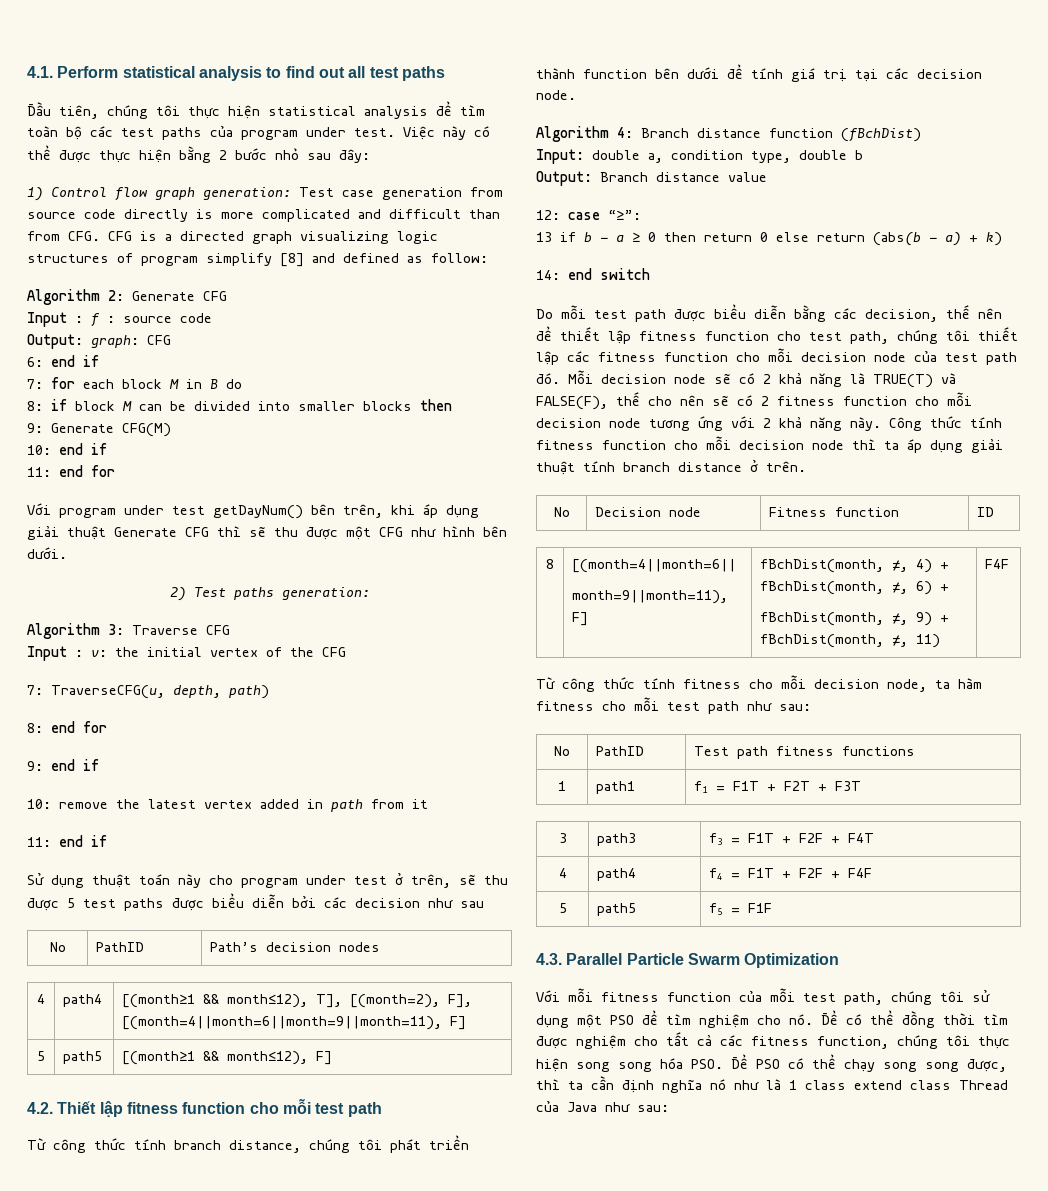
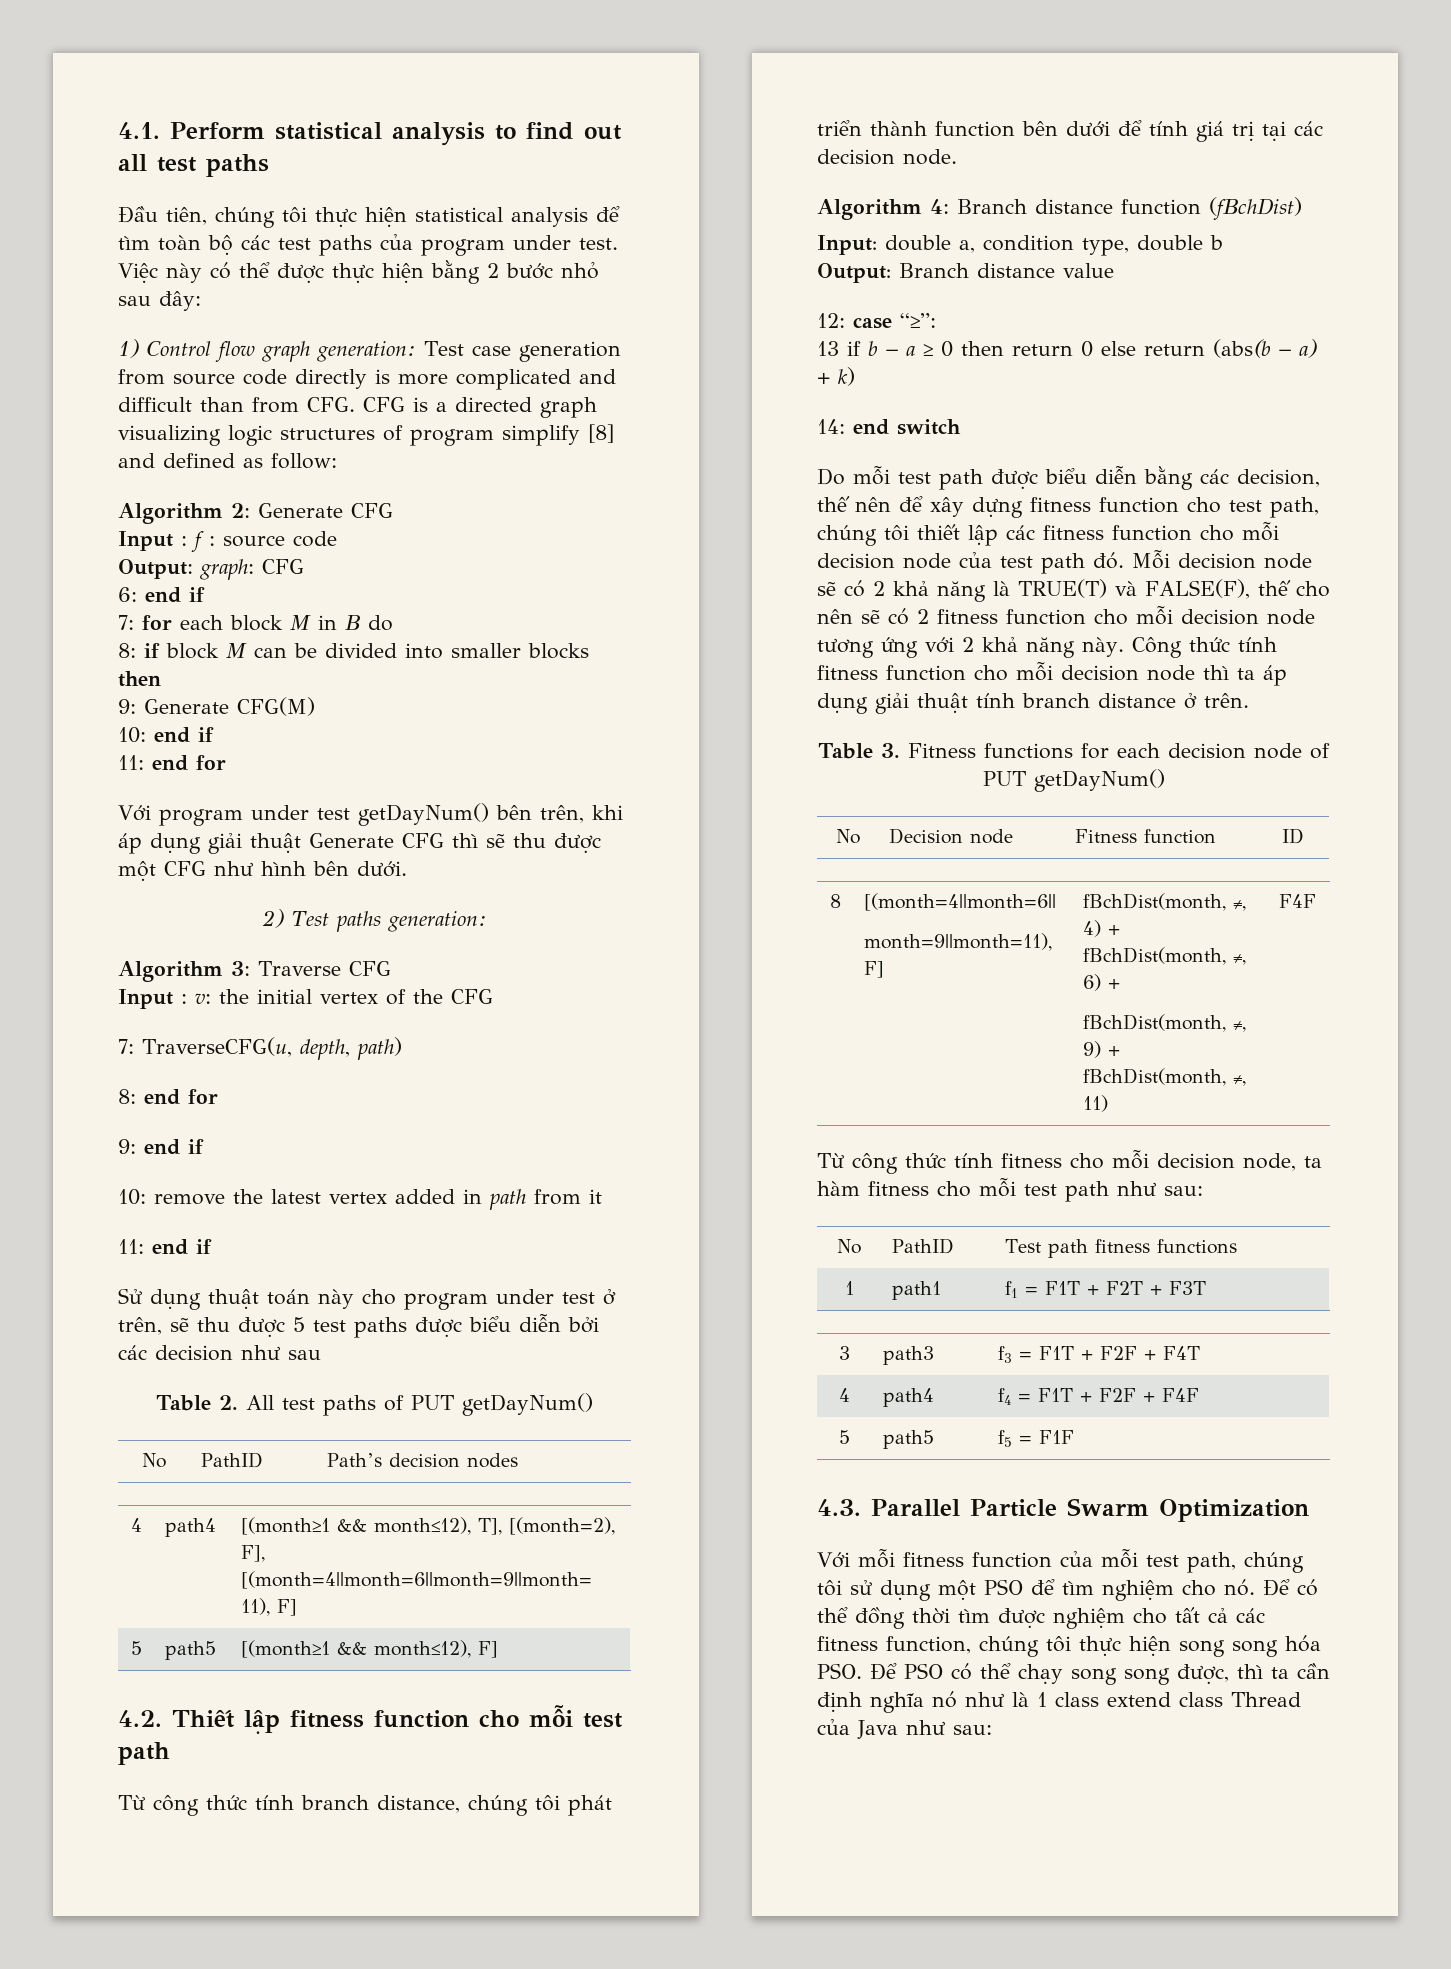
(484, 904) none -> [155,1393,594,1416] // Table 2. All test paths of PUT getDayNum()
[560,327,631,344] thiết lập -> [930,497,1023,518] xây dựng
(806, 466) none -> [817,743,1331,759] [982,769,1165,792] // Table 3. Fitness functions for each decision node of PUT getDayNum()

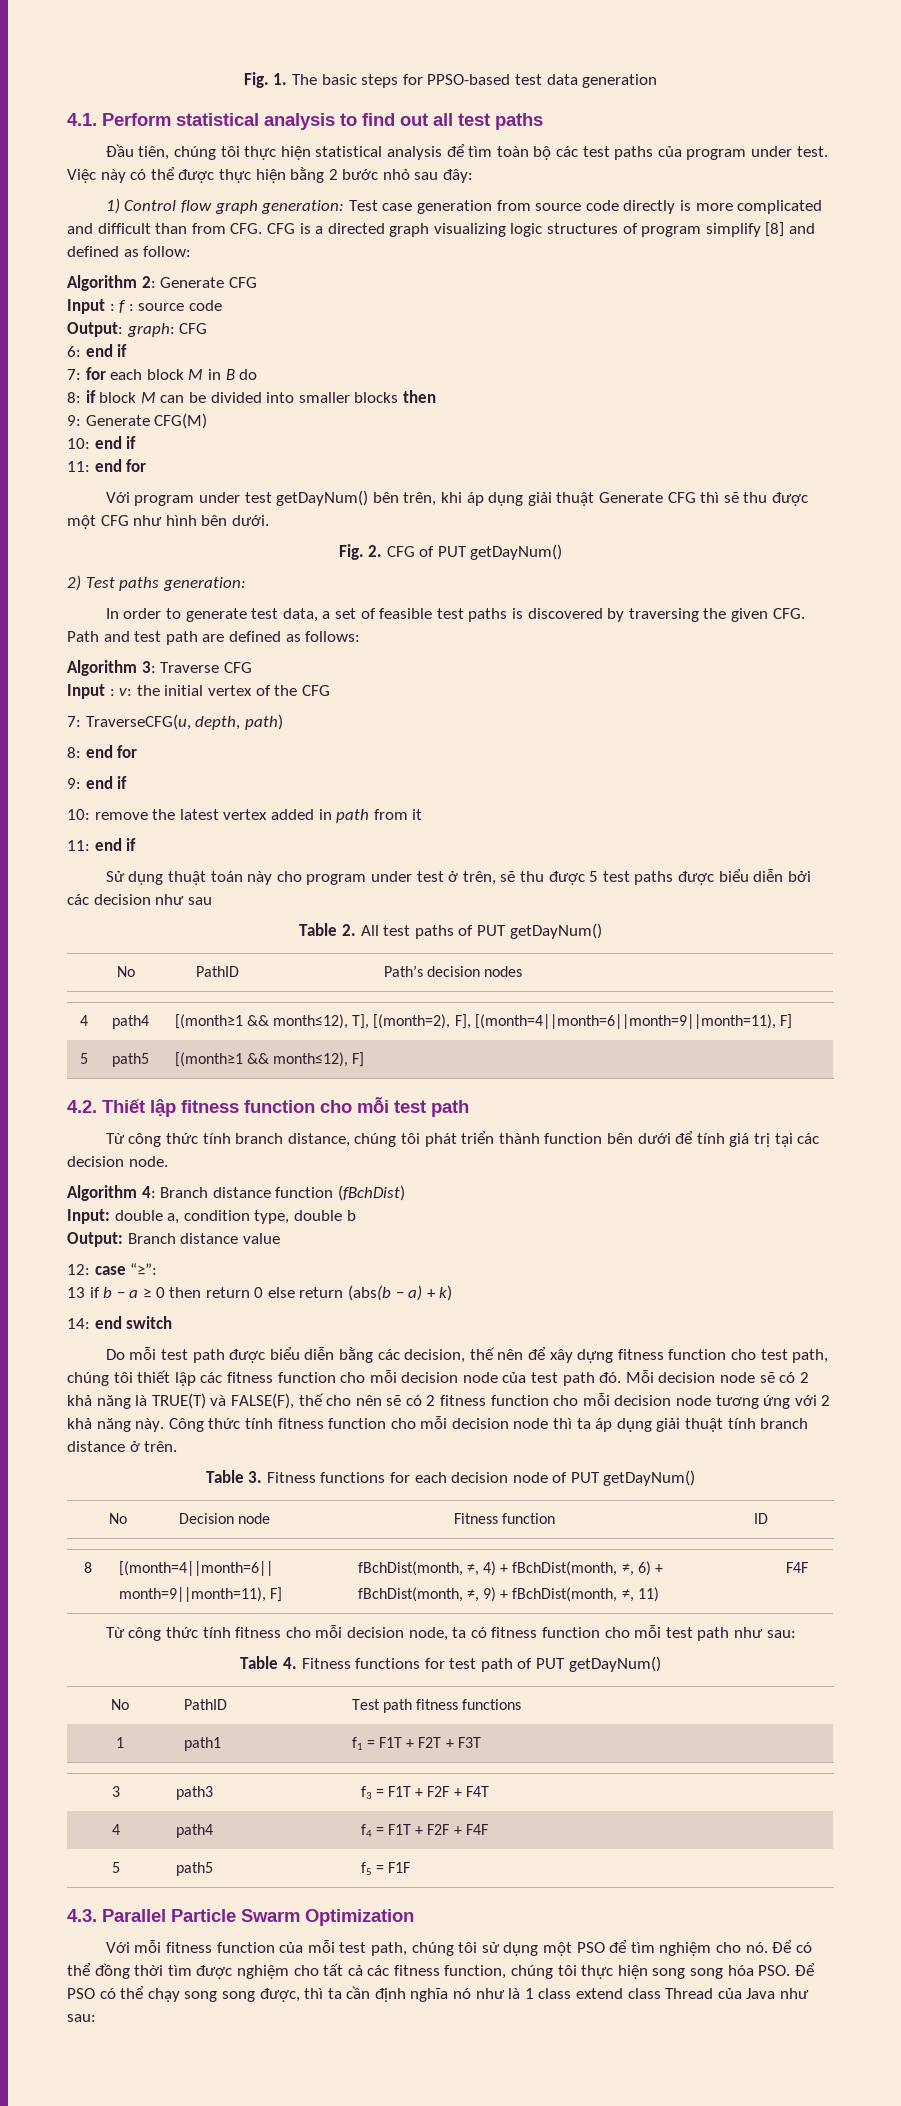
(118, 130) none -> [243,72,658,88] Fig. 1. The basic steps for PPSO-based test data generation //
[261,909,487,932] 2) Test paths generation: -> [338,544,563,560] [67,575,246,591] [105,608,805,622] [67,631,361,645] Fig. 2. CFG of PUT getDayNum() // 2) Test paths generation: // In order to generate test data, a set of feasible test paths is discovered by traversing the given CFG. Path and test path are defined as follows:
[817,1181,929,1196] hàm fitness -> [470,1627,600,1638] có fitness function
(1203, 1191) none -> [240,1656,661,1672] // Table 4. Fitness functions for test path of PUT getDayNum()

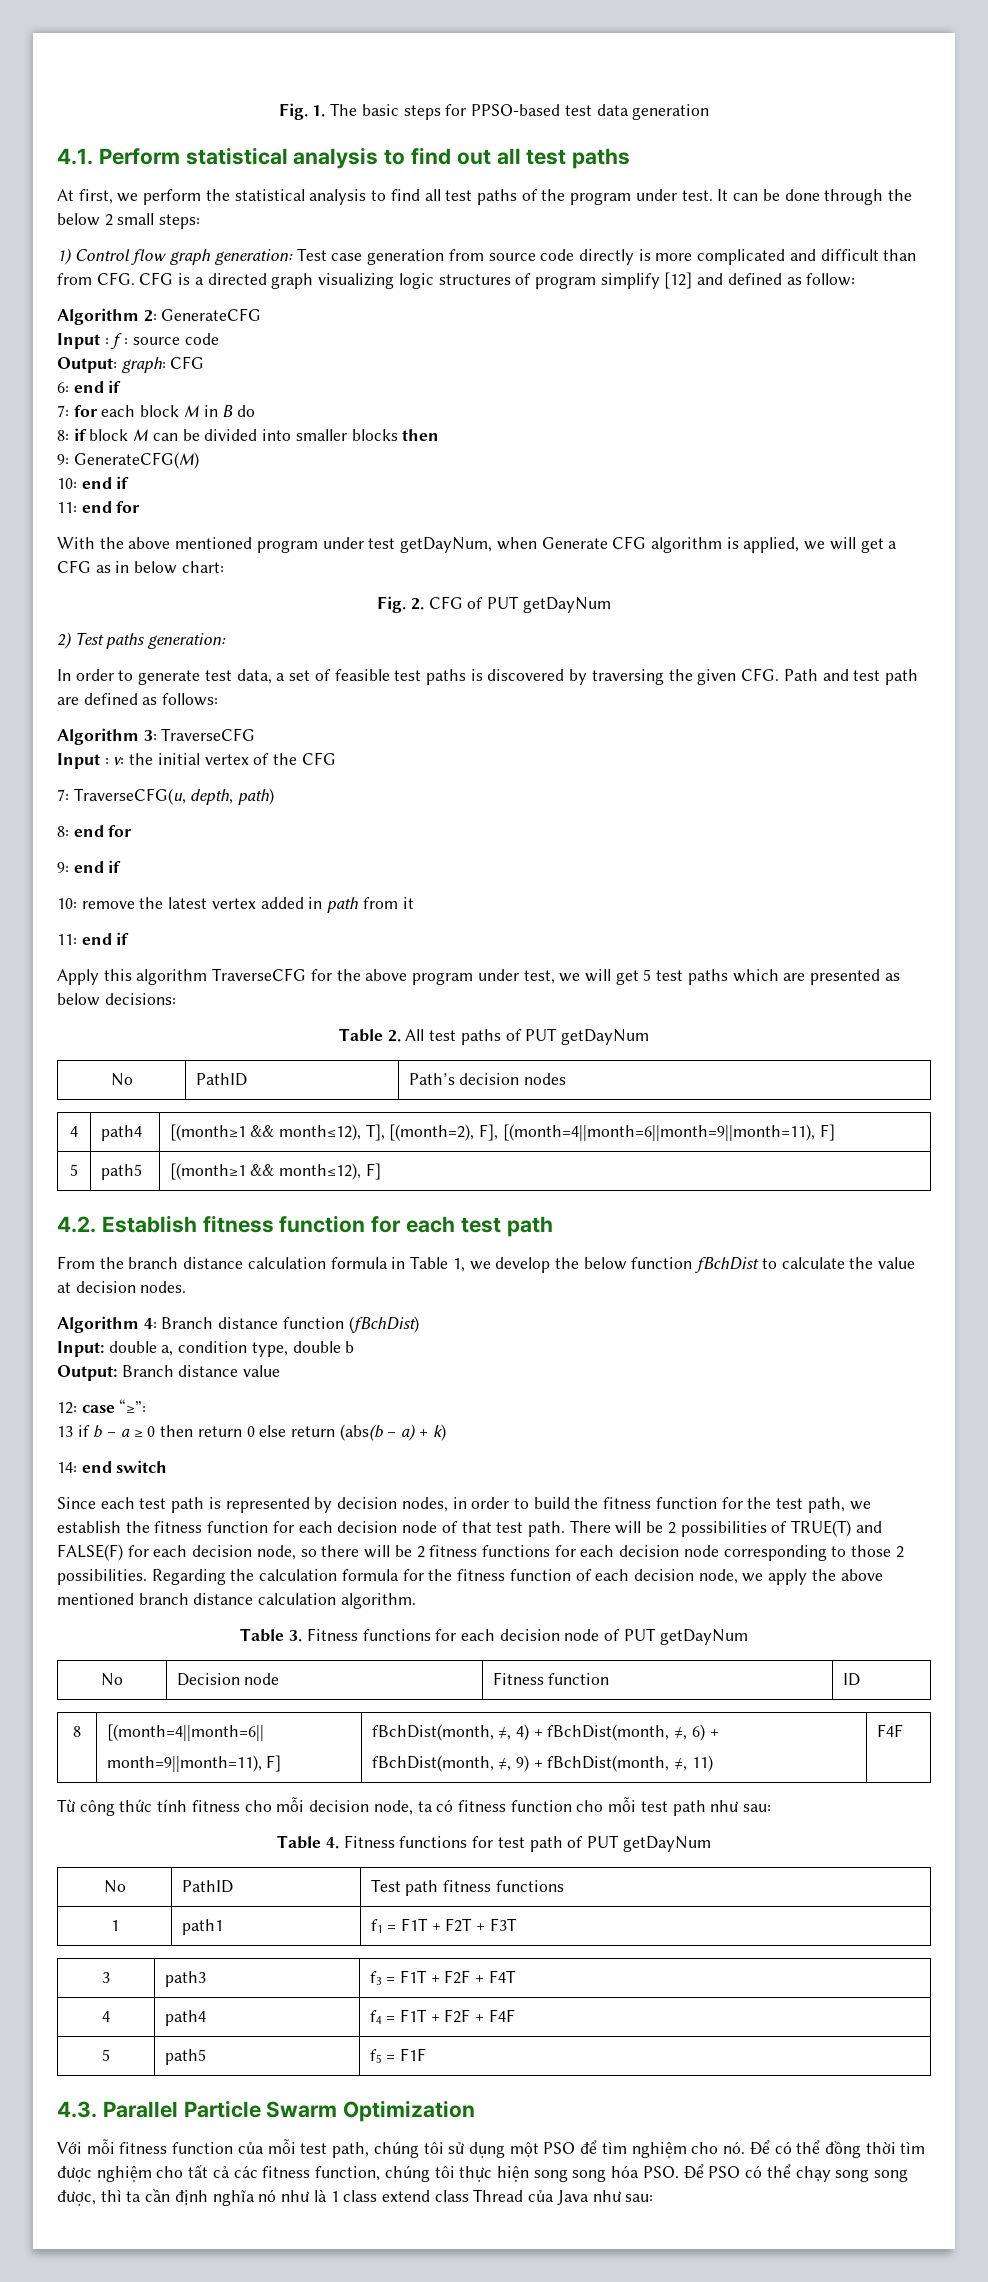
[105,144,828,160] [67,167,474,183] Đầu tiên, chúng tôi thực hiện statistical analysis để tìm toàn bộ các test paths của program under test. Việc này có thể được thực hiện bằng 2 bước nhỏ sau đây: -> [57,189,912,205] [57,213,201,229] At first, we perform the statistical analysis to find all test paths of the program under test. It can be done through the below 2 small steps:
[765,222,785,237] [8] -> [664,272,693,289] [12]
[160,277,257,288] Generate CFG -> [161,308,262,321] GenerateCFG
[85,413,208,429] Generate CFG(M) -> [73,452,199,469] GenerateCFG(M)
[105,490,808,506] [67,515,269,529] Với program under test getDayNum() bên trên, khi áp dụng giải thuật Generate CFG thì sẽ thu được một CFG như hình bên dưới. -> [57,536,898,553] [57,560,224,574] With the above mentioned program under test getDayNum, when Generate CFG algorithm is applied, we will get a CFG as in below chart:
[470,544,563,560] getDayNum() -> [522,597,611,613] getDayNum
[160,662,252,673] Traverse CFG -> [161,728,256,741] TraverseCFG
[105,869,811,885] [67,894,212,905] Sử dụng thuật toán này cho program under test ở trên, sẽ thu được 5 test paths được biểu diễn bởi các decision như sau -> [57,968,900,985] [57,993,176,1006] Apply this algorithm TraverseCFG for the above program under test, we will get 5 test paths which are presented as below decisions:
[509,923,602,939] getDayNum() -> [561,1029,650,1045] getDayNum
[102,1097,469,1117] [105,1131,820,1147] [67,1156,168,1167] Thiết lập fitness function cho mỗi test path // Từ công thức tính branch distance, chúng tôi phát triển thành function bên dưới để tính giá trị tại các decision node. -> [101,1215,553,1237] [57,1256,916,1273] [57,1281,187,1293] Establish fitness function for each test path // From the branch distance calculation formula in Table 1, we develop the below function fBchDist to calculate the value at decision nodes.
[105,1347,829,1363] [67,1370,809,1386] [67,1393,831,1409] [67,1416,809,1432] [67,1441,178,1452] Do mỗi test path được biểu diễn bằng các decision, thế nên để xây dựng fitness function cho test path, chúng tôi thiết lập các fitness function cho mỗi decision node của test path đó. Mỗi decision node sẽ có 2 khả năng là TRUE(T) và FALSE(F), thế cho nên sẽ có 2 fitness function cho mỗi decision node tương ứng với 2 khả năng này. Công thức tính fitness function cho mỗi decision node thì ta áp dụng giải thuật tính branch distance ở trên. -> [57,1497,871,1513] [57,1520,882,1537] [57,1544,904,1561] [57,1569,883,1585] [57,1593,416,1609] Since each test path is represented by decision nodes, in order to build the fitness function for the test path, we establish the fitness function for each decision node of that test path. There will be 2 possibilities of TRUE(T) and FALSE(F) for each decision node, so there will be 2 fitness functions for each decision node corresponding to those 2 possibilities. Regarding the calculation formula for the fitness function of each decision node, we apply the above mentioned branch distance calculation algorithm.
[603,1470,696,1486] getDayNum() -> [659,1629,748,1645] getDayNum
[568,1656,661,1672] getDayNum() -> [622,1836,711,1852] getDayNum

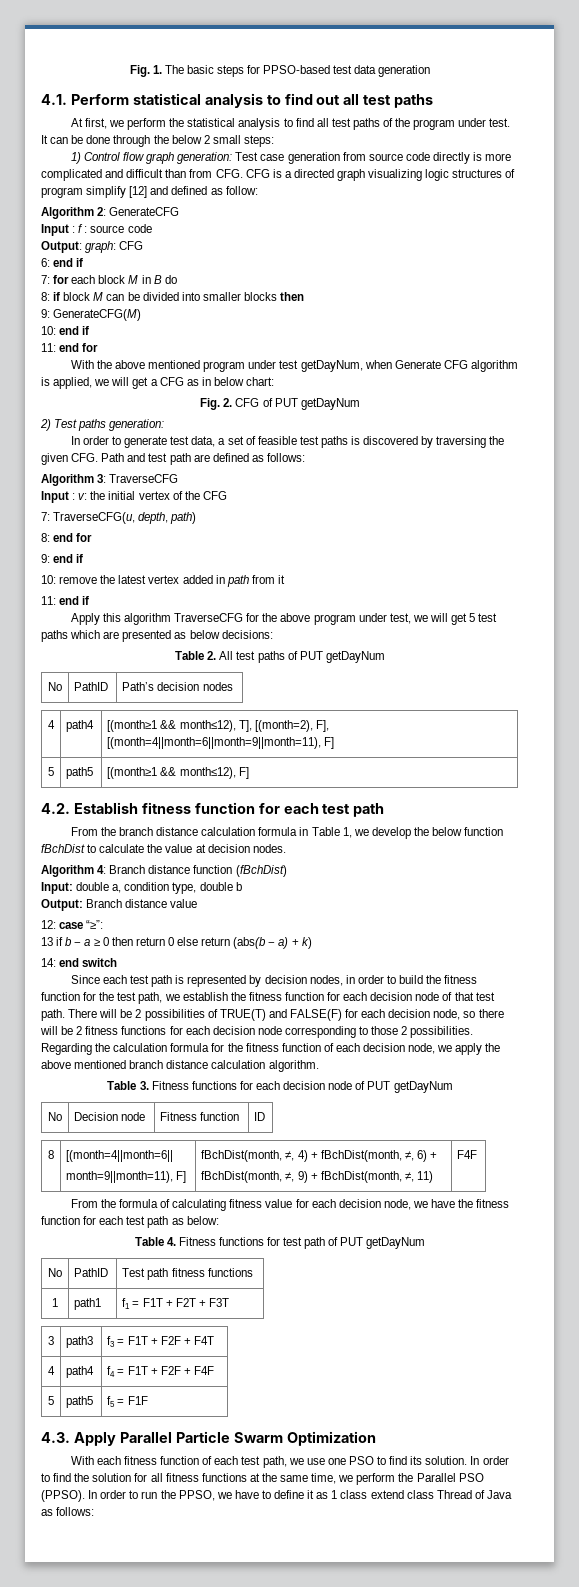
[57,1797,772,1816] Từ công thức tính fitness cho mỗi decision node, ta có fitness function cho mỗi test path như sau: -> [70,1199,510,1211] [41,1216,219,1228] From the formula of calculating fitness value for each decision node, we have the fitness function for each test path as below:
(97, 2109) none -> [73,1432,116,1446] Apply
[57,2139,926,2158] [57,2164,908,2182] [57,2188,327,2206] Với mỗi fitness function của mỗi test path, chúng tôi sử dụng một PSO để tìm nghiệm cho nó. Để có thể đồng thời tìm được nghiệm cho tất cả các fitness function, chúng tôi thực hiện song song hóa PSO. Để PSO có thể chạy song song được, thì ta cần định nghĩa nó như là -> [70,1456,509,1468] [41,1473,484,1485] [41,1490,329,1502] With each fitness function of each test path, we use one PSO to find its solution. In order to find the solution for all fitness functions at the same time, we perform the Parallel PSO (PPSO). In order to run the PPSO, we have to define it as
[528,2190,654,2205] của Java như sau: -> [474,1490,512,1499] [41,1507,95,1516] of Java as follows:

